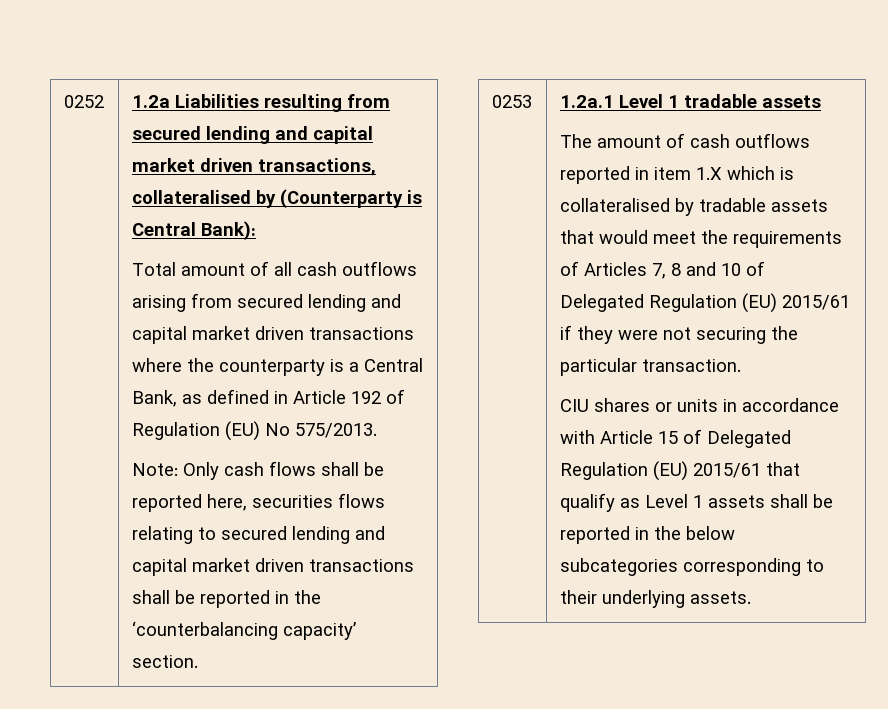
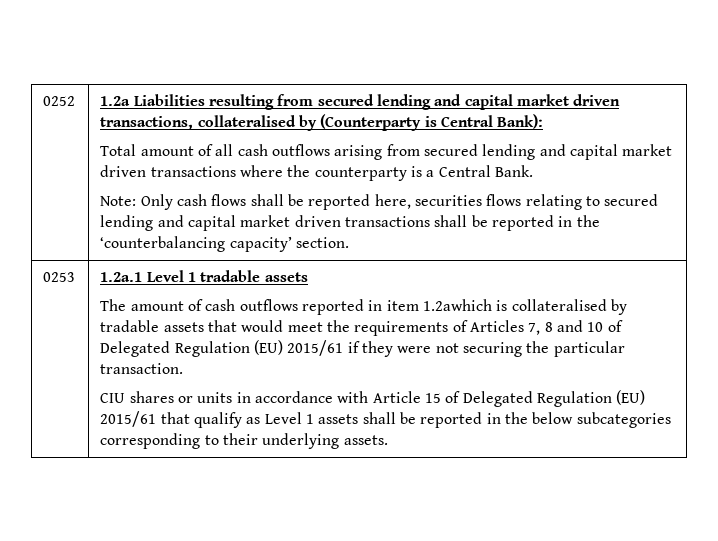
[131,389,405,407] [131,421,377,441] Bank, as defined in Article 192 of Regulation (EU) No 575/2013. -> [495,165,534,177] Bank.
[695,166,775,180] 1.X which -> [423,299,493,311] 1.2awhich

